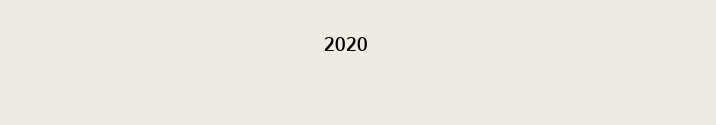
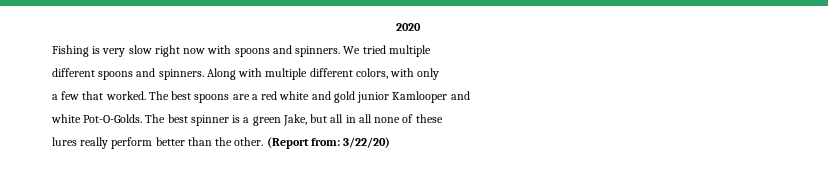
(368, 44) none -> [52,45,431,57] [52,68,440,80] [52,91,470,103] [51,114,443,126] [52,137,391,149] // Fishing is very slow right now with spoons and spinners. We tried multiple // different spoons and spinners. Along with multiple different colors, with only // a few that worked. The best spoons are a red white and gold junior Kamlooper and // white Pot-O-Golds. The best spinner is a green Jake, but all in all none of these // lures really perform better than the other. (Report from: 3/22/20)

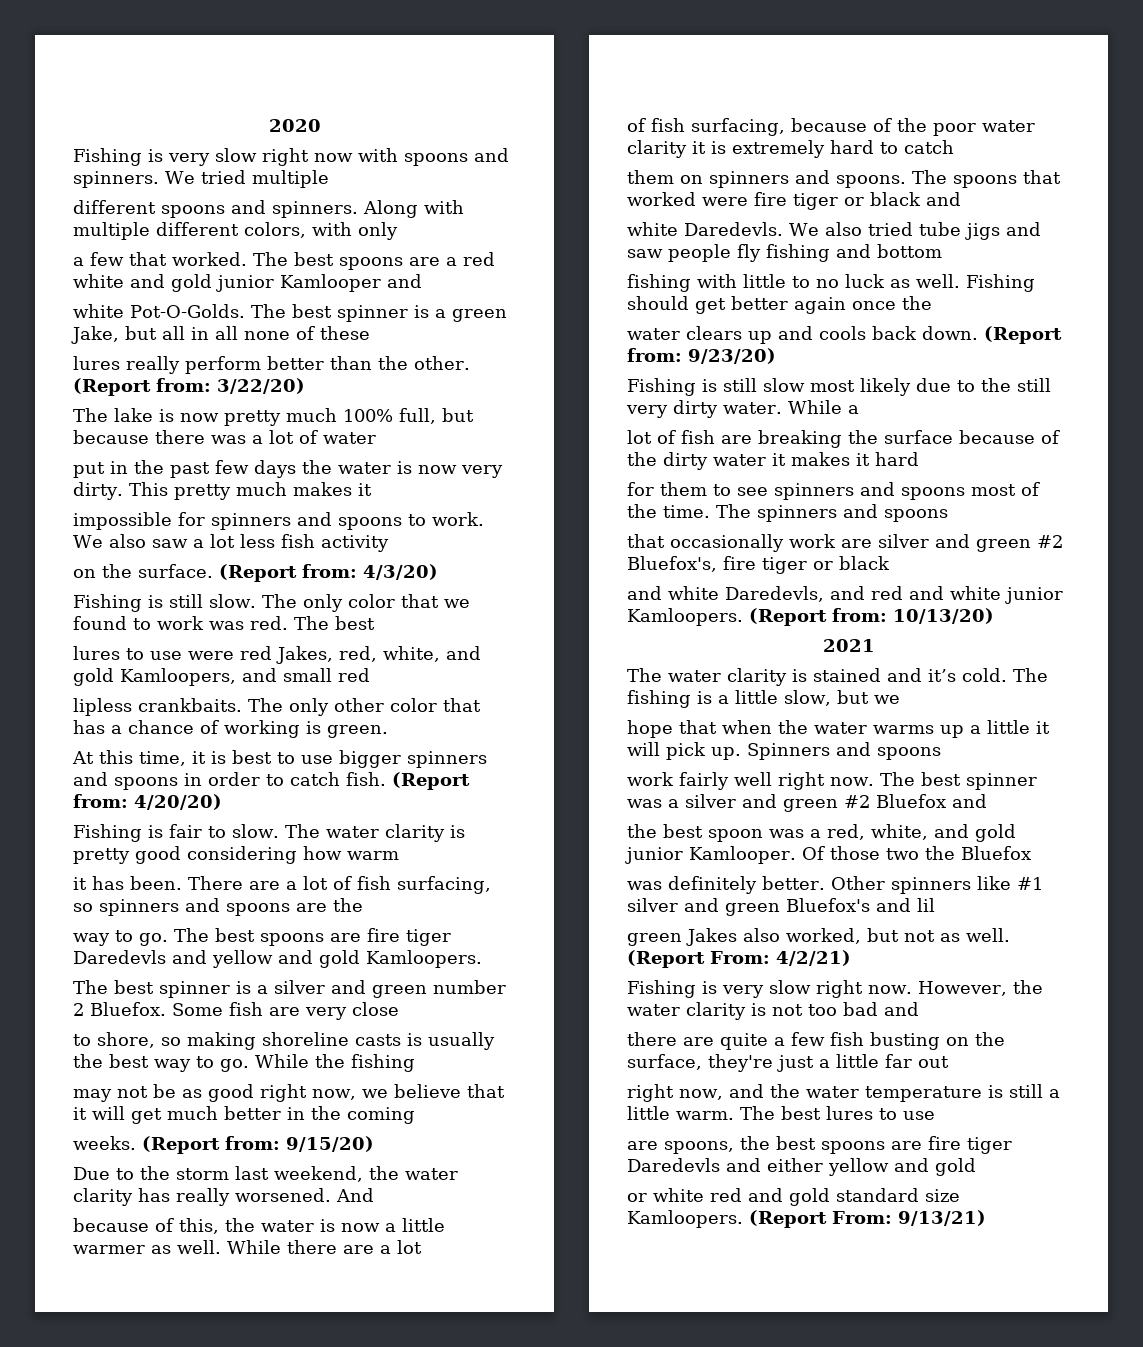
(391, 142) none -> [73,408,474,426] [73,430,376,444] [73,460,503,478] [73,482,372,500] [73,512,484,530] [73,534,389,552] [73,564,438,582] [73,594,470,612] [73,616,375,630] [73,646,481,664] [73,668,370,686] [73,698,481,716] [73,720,388,738] [72,750,487,768] [73,772,470,790] [73,794,222,810] [73,824,465,842] [73,846,399,864] [73,876,491,894] [73,898,363,916] [73,928,451,946] [73,950,482,968] [73,980,506,998] [73,1002,399,1020] [73,1032,495,1050] [73,1054,415,1072] [73,1084,505,1102] [73,1106,415,1124] [73,1136,374,1154] [73,1166,458,1182] [73,1188,374,1206] [73,1218,445,1234] [73,1240,422,1254] [627,118,1035,136] [627,140,954,158] [627,170,1061,188] [627,192,961,210] [627,222,1041,240] [627,244,942,262] [627,274,1035,292] [627,296,932,314] [627,326,1062,344] [627,348,776,364] [627,378,1051,396] [626,400,859,418] [627,430,1060,448] [627,452,919,470] [627,482,1040,500] [627,504,948,522] [627,534,1063,552] [627,556,890,574] [627,586,1063,604] [627,608,994,626] [822,639,875,652] [627,668,1048,686] [627,690,900,708] [627,720,1050,738] [627,742,941,760] [627,772,1037,790] [627,794,987,812] [627,824,1016,842] [625,846,1031,864] [627,876,1043,894] [627,898,935,916] [627,928,1010,946] [627,950,851,968] [627,980,1043,998] [627,1002,919,1020] [627,1032,1005,1050] [627,1054,949,1072] [627,1084,1060,1102] [627,1106,935,1120] [627,1136,1012,1154] [627,1158,976,1176] [627,1188,960,1206] [627,1210,986,1228] // The lake is now pretty much 100% full, but because there was a lot of water // put in the past few days the water is now very dirty. This pretty much makes it // impossible for spinners and spoons to work. We also saw a lot less fish activity // on the surface. (Report from: 4/3/20) // Fishing is still slow. The only color that we found to work was red. The best // lures to use were red Jakes, red, white, and gold Kamloopers, and small red // lipless crankbaits. The only other color that has a chance of working is green. // At this time, it is best to use bigger spinners and spoons in order to catch fish. (Report from: 4/20/20) // Fishing is fair to slow. The water clarity is pretty good considering how warm // it has been. There are a lot of fish surfacing, so spinners and spoons are the // way to go. The best spoons are fire tiger Daredevls and yellow and gold Kamloopers. // The best spinner is a silver and green number 2 Bluefox. Some fish are very close // to shore, so making shoreline casts is usually the best way to go. While the fishing // may not be as good right now, we believe that it will get much better in the coming // weeks. (Report from: 9/15/20) // Due to the storm last weekend, the water clarity has really worsened. And // because of this, the water is now a little warmer as well. While there are a lot // of fish surfacing, because of the poor water clarity it is extremely hard to catch // them on spinners and spoons. The spoons that worked were fire tiger or black and // white Daredevls. We also tried tube jigs and saw people fly fishing and bottom // fishing with little to no luck as well. Fishing should get better again once the // water clears up and cools back down. (Report from: 9/23/20) // Fishing is still slow most likely due to the still very dirty water. While a // lot of fish are breaking the surface because of the dirty water it makes it hard // for them to see spinners and spoons most of the time. The spinners and spoons // that occasionally work are silver and green #2 Bluefox's, fire tiger or black // and white Daredevls, and red and white junior Kamloopers. (Report from: 10/13/20) // 2021 // The water clarity is stained and it’s cold. The fishing is a little slow, but we // hope that when the water warms up a little it will pick up. Spinners and spoons // work fairly well right now. The best spinner was a silver and green #2 Bluefox and // the best spoon was a red, white, and gold junior Kamlooper. Of those two the Bluefox // was definitely better. Other spinners like #1 silver and green Bluefox's and lil // green Jakes also worked, but not as well. (Report From: 4/2/21) // Fishing is very slow right now. However, the water clarity is not too bad and // there are quite a few fish busting on the surface, they're just a little far out // right now, and the water temperature is still a little warm. The best lures to use // are spoons, the best spoons are fire tiger Daredevls and either yellow and gold // or white red and gold standard size Kamloopers. (Report From: 9/13/21)

